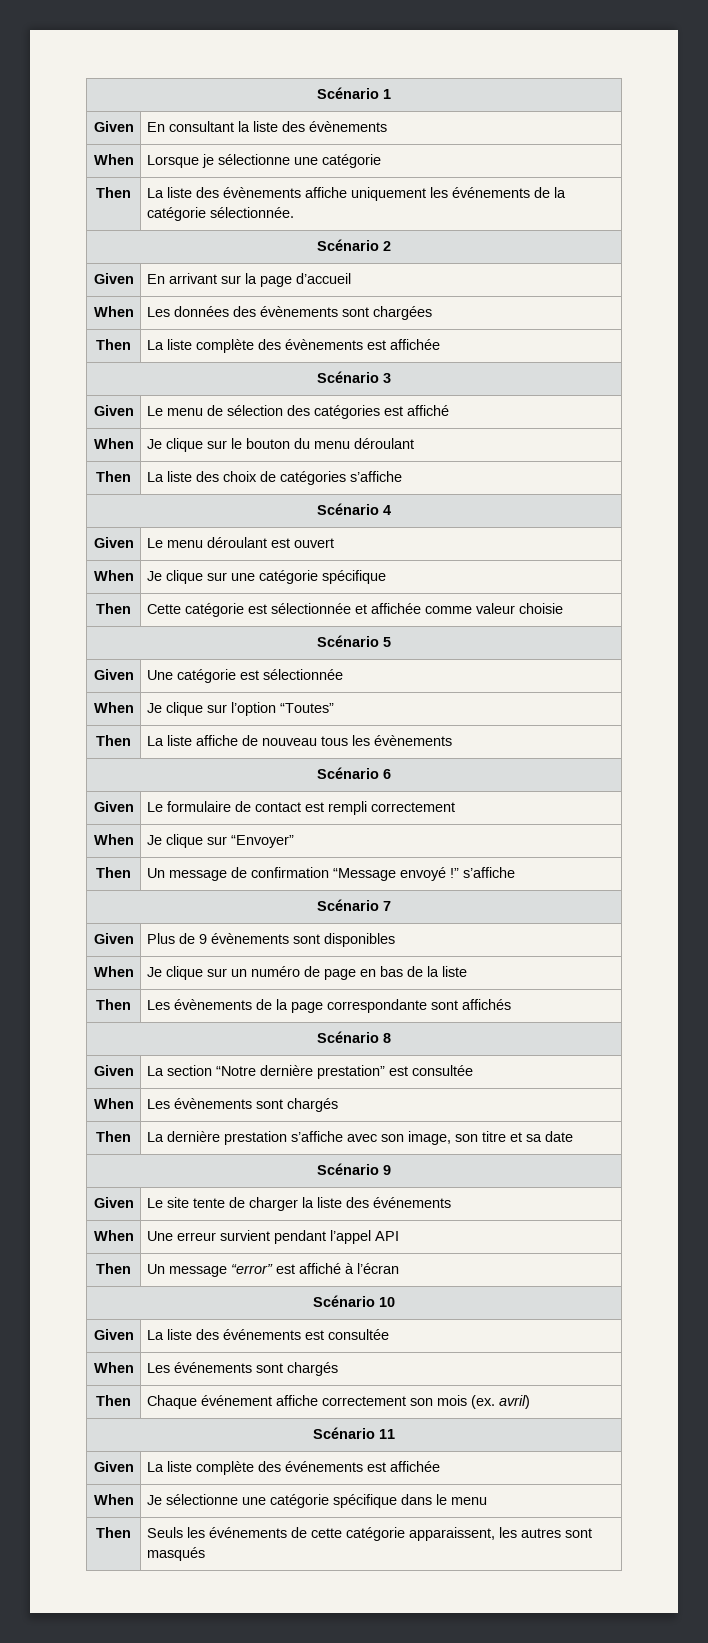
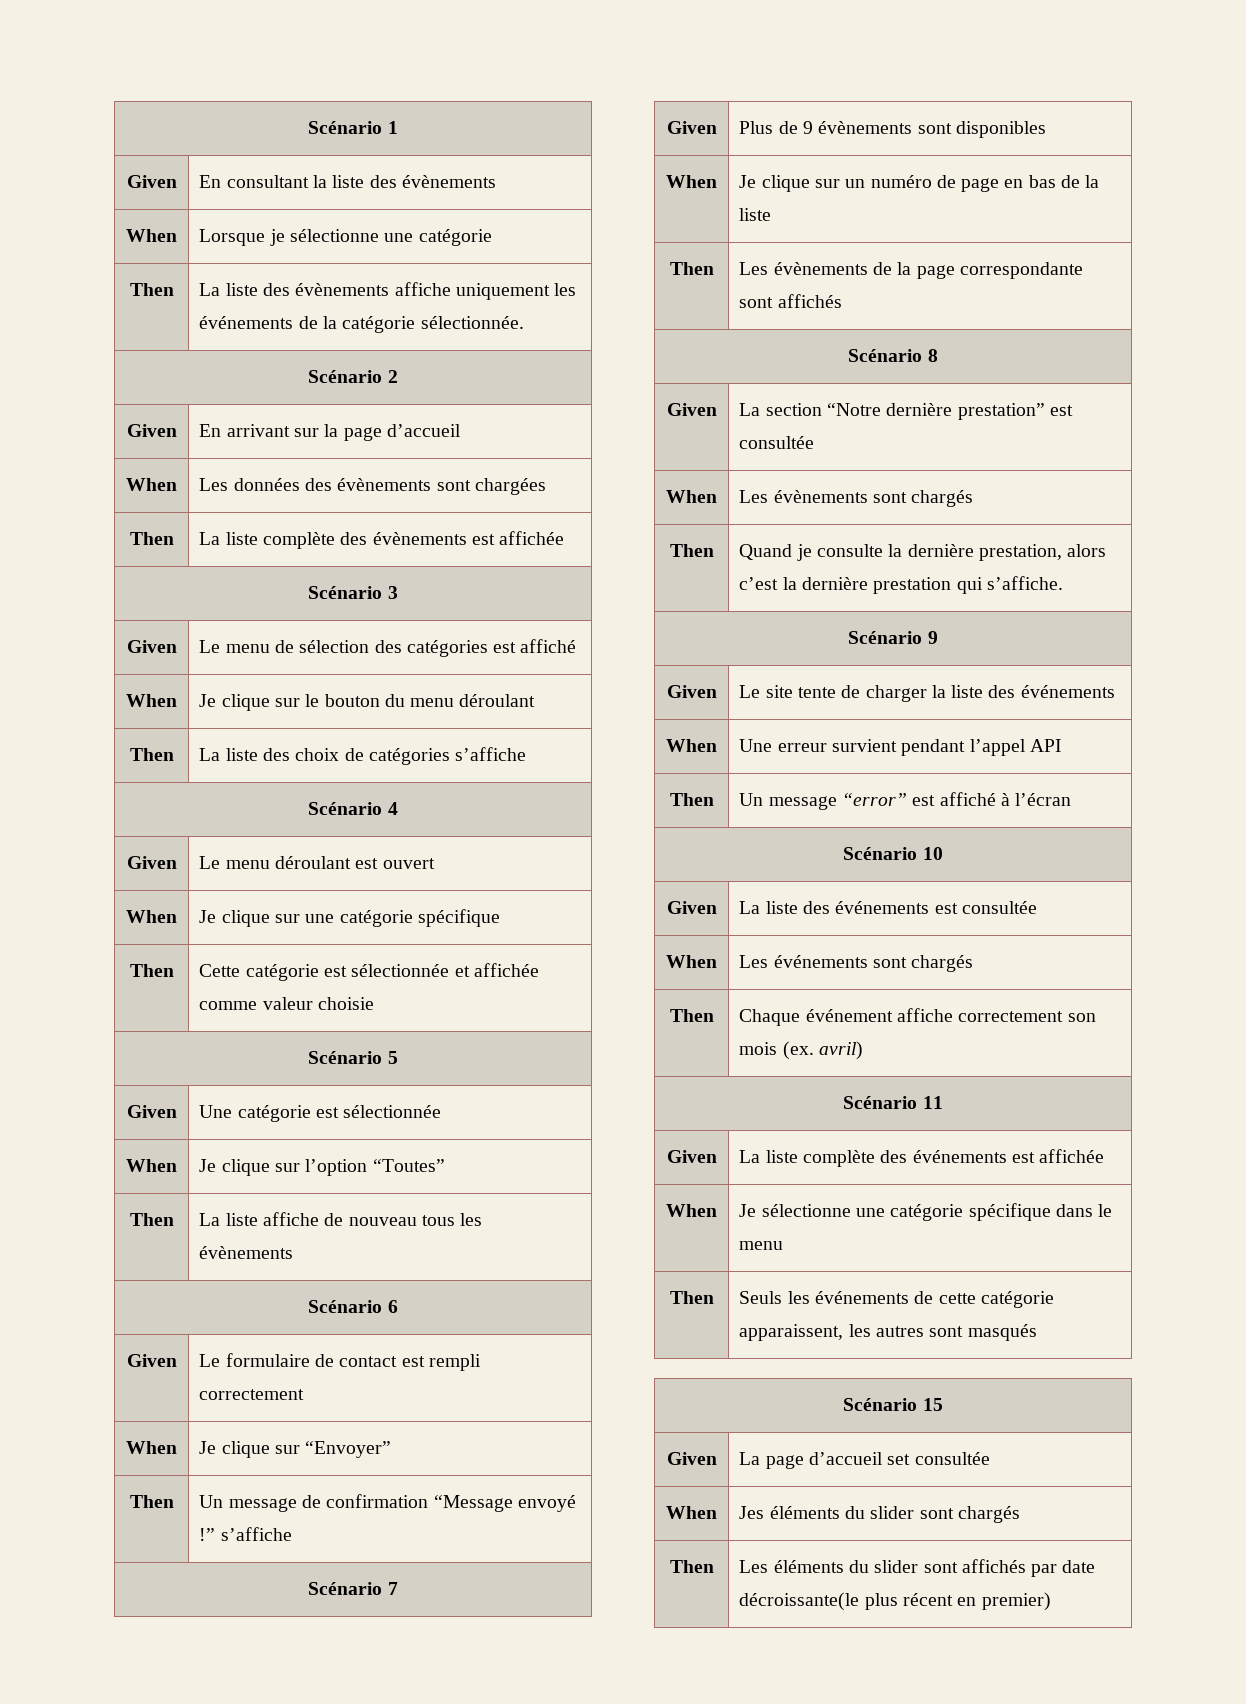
[146,1131,573,1145] La dernière prestation s’affiche avec son image, son titre et sa date -> [739,544,1107,561] [739,576,1063,594] Quand je consulte la dernière prestation, alors c’est la dernière prestation qui s’affiche.
(205, 1554) none -> [843,1398,943,1411] [666,1452,717,1465] [739,1452,990,1469] [666,1506,717,1519] [739,1506,1020,1523] [669,1560,714,1573] [739,1559,1096,1577] [739,1592,1051,1611] // Scénario 15 // Given | La page d’accueil set consultée // When | Jes éléments du slider sont chargés // Then | Les éléments du slider sont affichés par date décroissante(le plus récent en premier)

